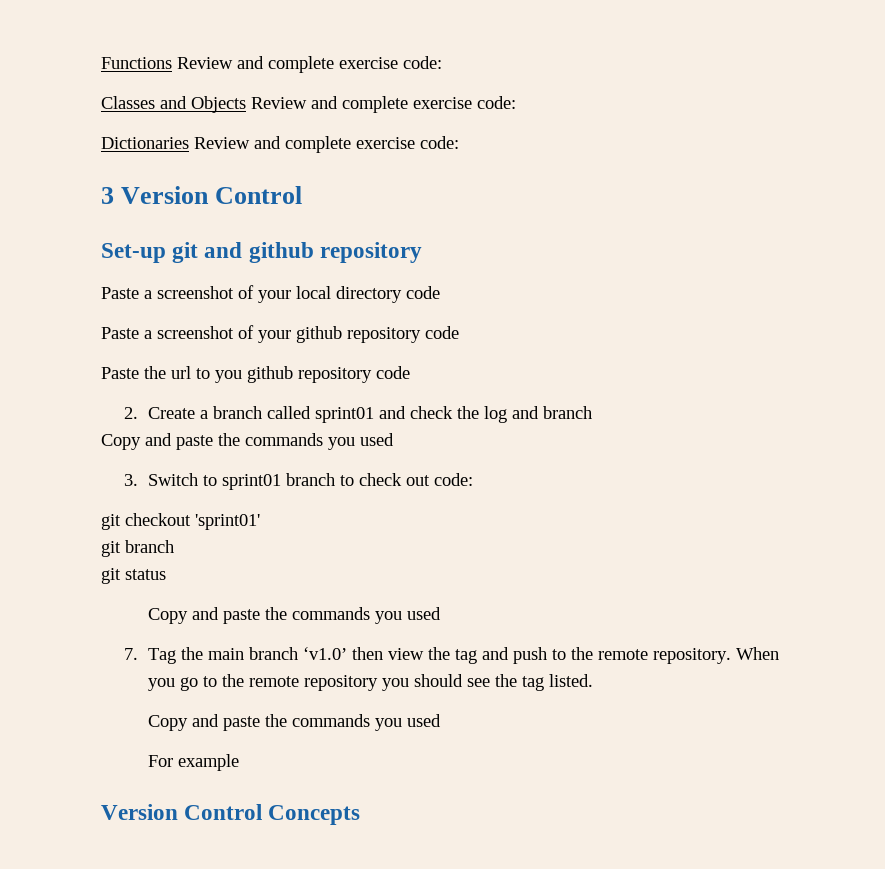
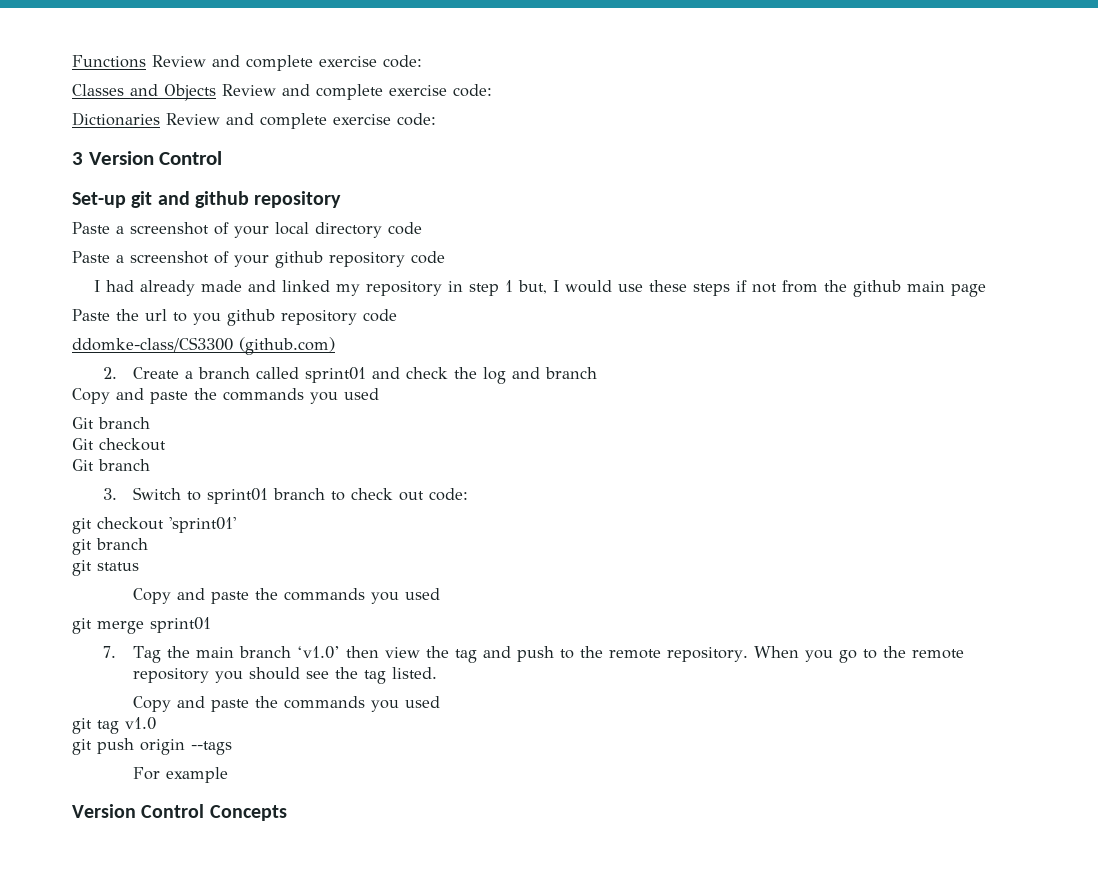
(459, 332) none -> [94,280,987,297] // I had already made and linked my repository in step 1 but, I would use these steps if not from the github main page
(410, 372) none -> [72,337,335,355] // ddomke-class/CS3300 (github.com)
(394, 439) none -> [72,417,150,429] [72,438,166,451] [72,459,150,471] // Git branch // Git checkout // Git branch
(441, 613) none -> [72,617,211,634] // git merge sprint01
(441, 720) none -> [72,717,156,734] [72,738,232,755] // git tag v1.0 // git push origin --tags

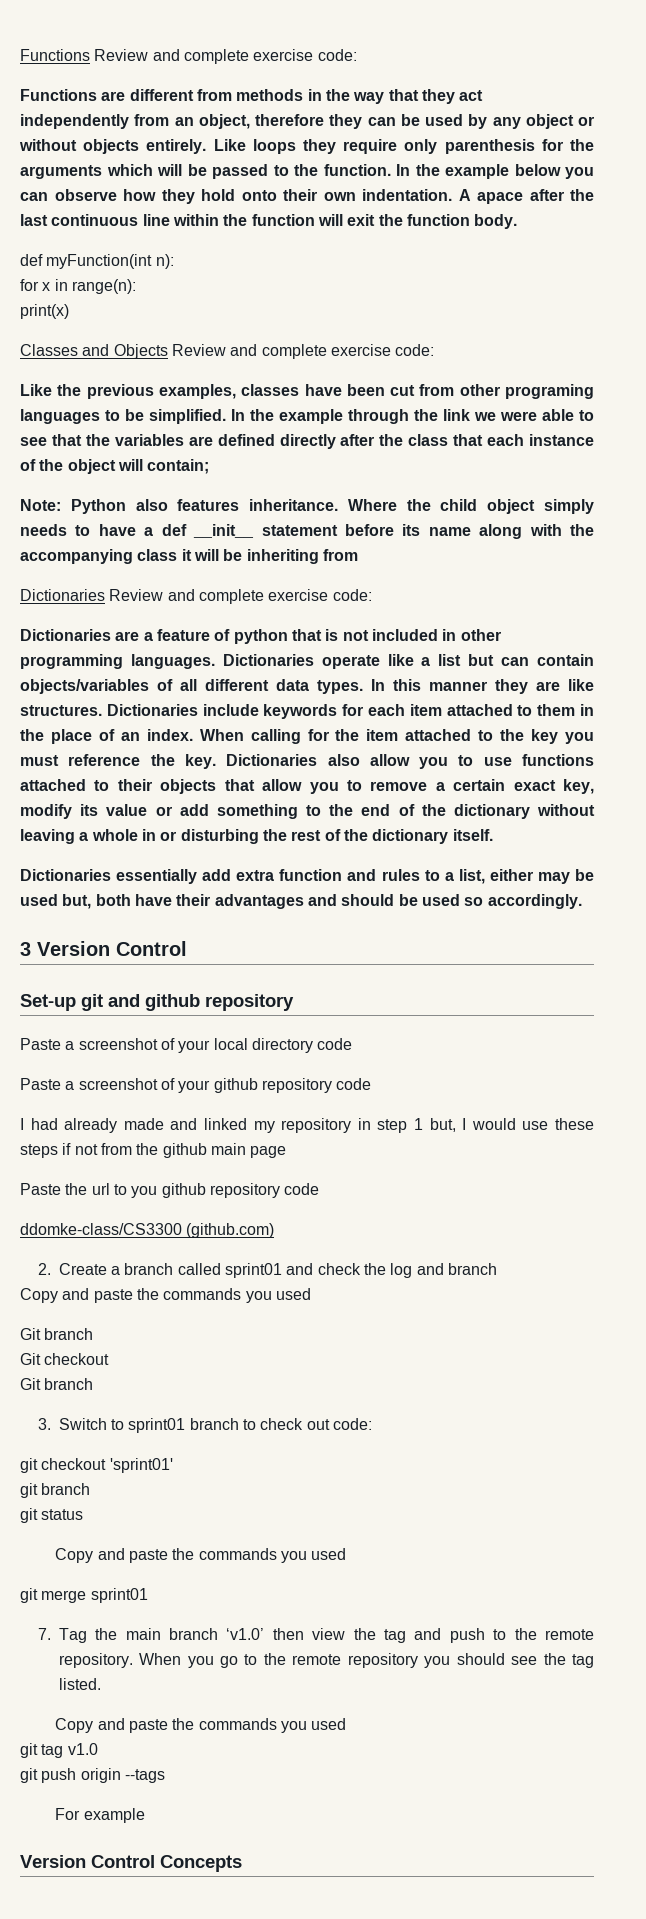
(422, 61) none -> [20,89,484,104] [20,114,594,129] [19,139,594,154] [20,164,594,179] [20,189,594,204] [20,214,518,229] [20,254,174,269] [20,279,136,294] [20,304,69,319] // Functions are different from methods in the way that they act independently from an object, therefore they can be used by any object or without objects entirely. Like loops they require only parenthesis for the arguments which will be passed to the function. In the example below you can observe how they hold onto their own indentation. A apace after the last continuous line within the function will exit the function body. // def myFunction(int n): // for x in range(n): // print(x)
(492, 90) none -> [20,384,595,399] [20,409,594,424] [20,434,595,449] [20,459,210,474] [20,499,594,514] [20,524,594,539] [20,549,358,564] // Like the previous examples, classes have been cut from other programing languages to be simplified. In the example through the link we were able to see that the variables are defined directly after the class that each instance of the object will contain; // Note: Python also features inheritance. Where the child object simply needs to have a def __init__ statement before its name along with the accompanying class it will be inheriting from
(436, 119) none -> [20,629,501,644] [20,654,595,669] [20,679,594,694] [20,704,594,719] [20,729,595,744] [20,754,595,769] [20,779,594,794] [20,804,595,819] [20,829,493,844] [20,869,594,884] [20,894,582,909] // Dictionaries are a feature of python that is not included in other programming languages. Dictionaries operate like a list but can contain objects/variables of all different data types. In this manner they are like structures. Dictionaries include keywords for each item attached to them in the place of an index. When calling for the item attached to the key you must reference the key. Dictionaries also allow you to use functions attached to their objects that allow you to remove a certain exact key, modify its value or add something to the end of the dictionary without leaving a whole in or disturbing the rest of the dictionary itself. // Dictionaries essentially add extra function and rules to a list, either may be used but, both have their advantages and should be used so accordingly.

